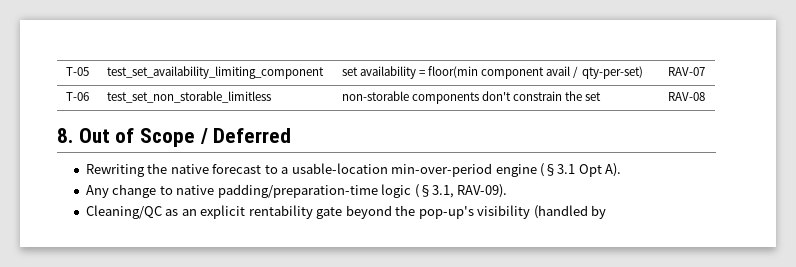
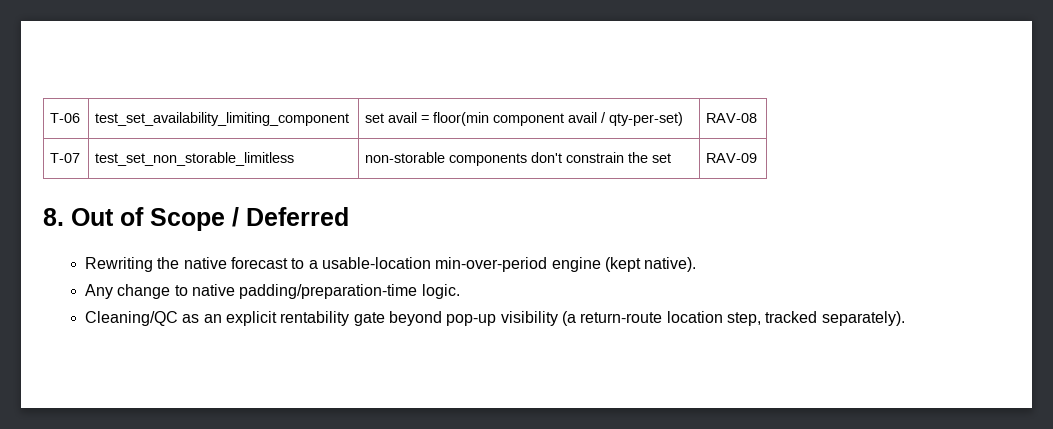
[65,67,89,76] T-05 -> [50,113,81,123] T-06
[359,66,416,79] availability -> [388,112,418,123] avail
[667,67,705,76] [65,92,89,101] RAV-07 // T-06 -> [706,113,758,123] [50,153,81,163] RAV-08 // T-07
[667,92,705,101] RAV-08 -> [706,153,758,163] RAV-09
[540,163,622,177] (§3.1 Opt A). -> [605,257,697,272] (kept native).
[381,184,508,198] logic (§3.1, RAV-09). -> [421,284,460,299] logic.
[395,205,607,219] the pop-up's visibility (handled by -> [446,311,905,326] pop-up visibility (a return-route location step, tracked separately).

